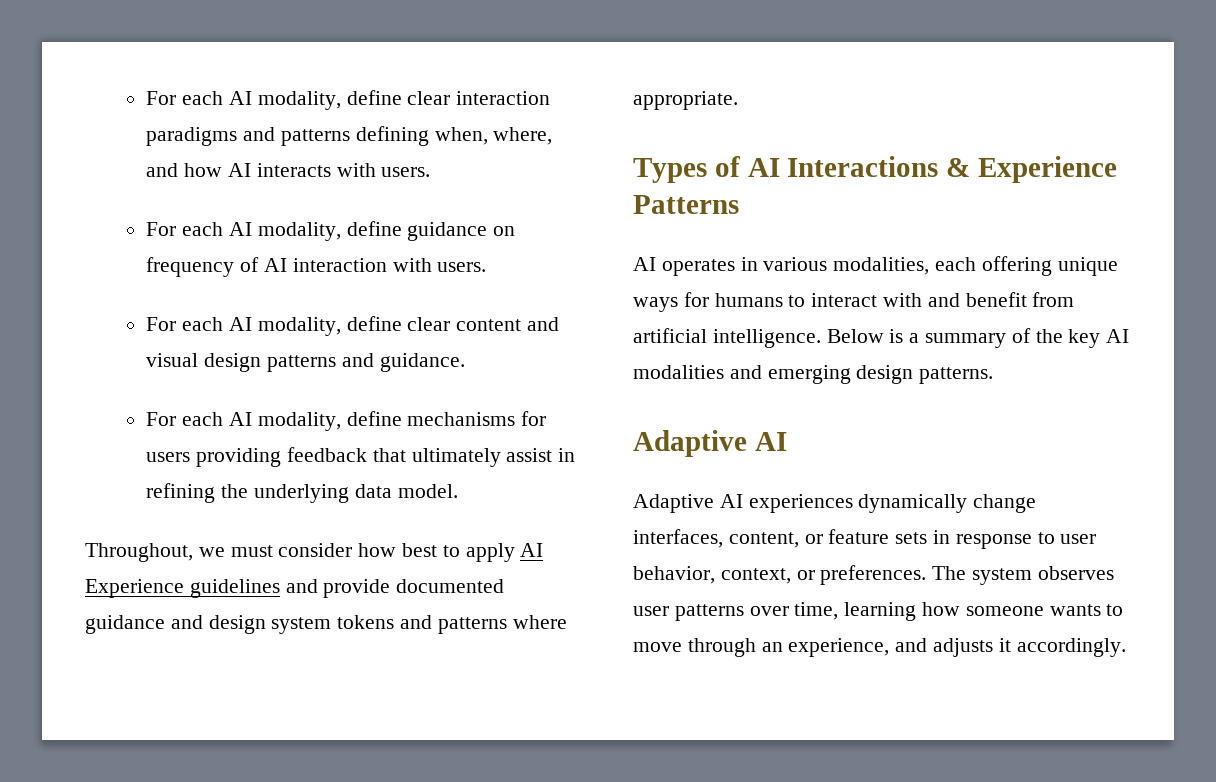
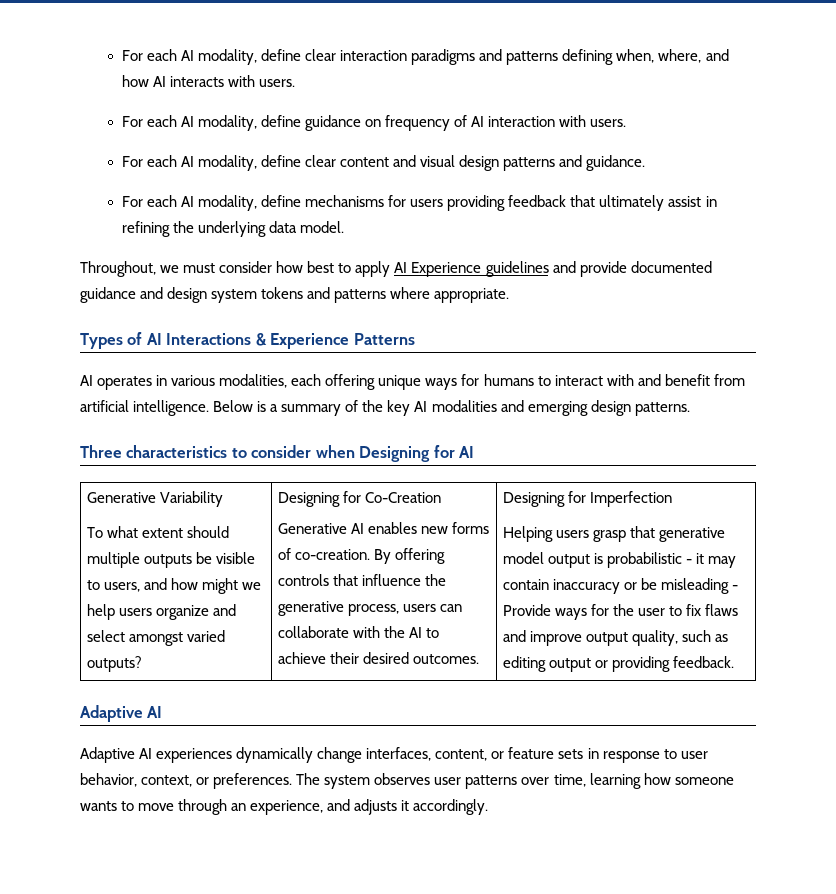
(994, 375) none -> [80,445,475,462] [86,491,223,507] [86,526,229,538] [86,552,255,568] [86,578,261,594] [86,604,236,620] [86,630,225,646] [86,656,142,672] [277,491,441,507] [277,522,489,534] [277,548,445,564] [277,574,446,586] [277,601,462,616] [277,626,439,638] [277,652,479,664] [502,491,672,507] [502,526,725,542] [502,552,736,568] [502,578,738,594] [502,604,738,620] [502,630,728,646] [502,656,734,672] // Three characteristics to consider when Designing for AI // Generative Variability // To what extent should multiple outputs be visible to users, and how might we help users organize and select amongst varied outputs? | Designing for Co-Creation // Generative AI enables new forms of co-creation. By offering controls that influence the generative process, users can collaborate with the AI to achieve their desired outcomes. | Designing for Imperfection // Helping users grasp that generative model output is probabilistic - it may contain inaccuracy or be misleading - Provide ways for the user to fix flaws and improve output quality, such as editing output or providing feedback.

